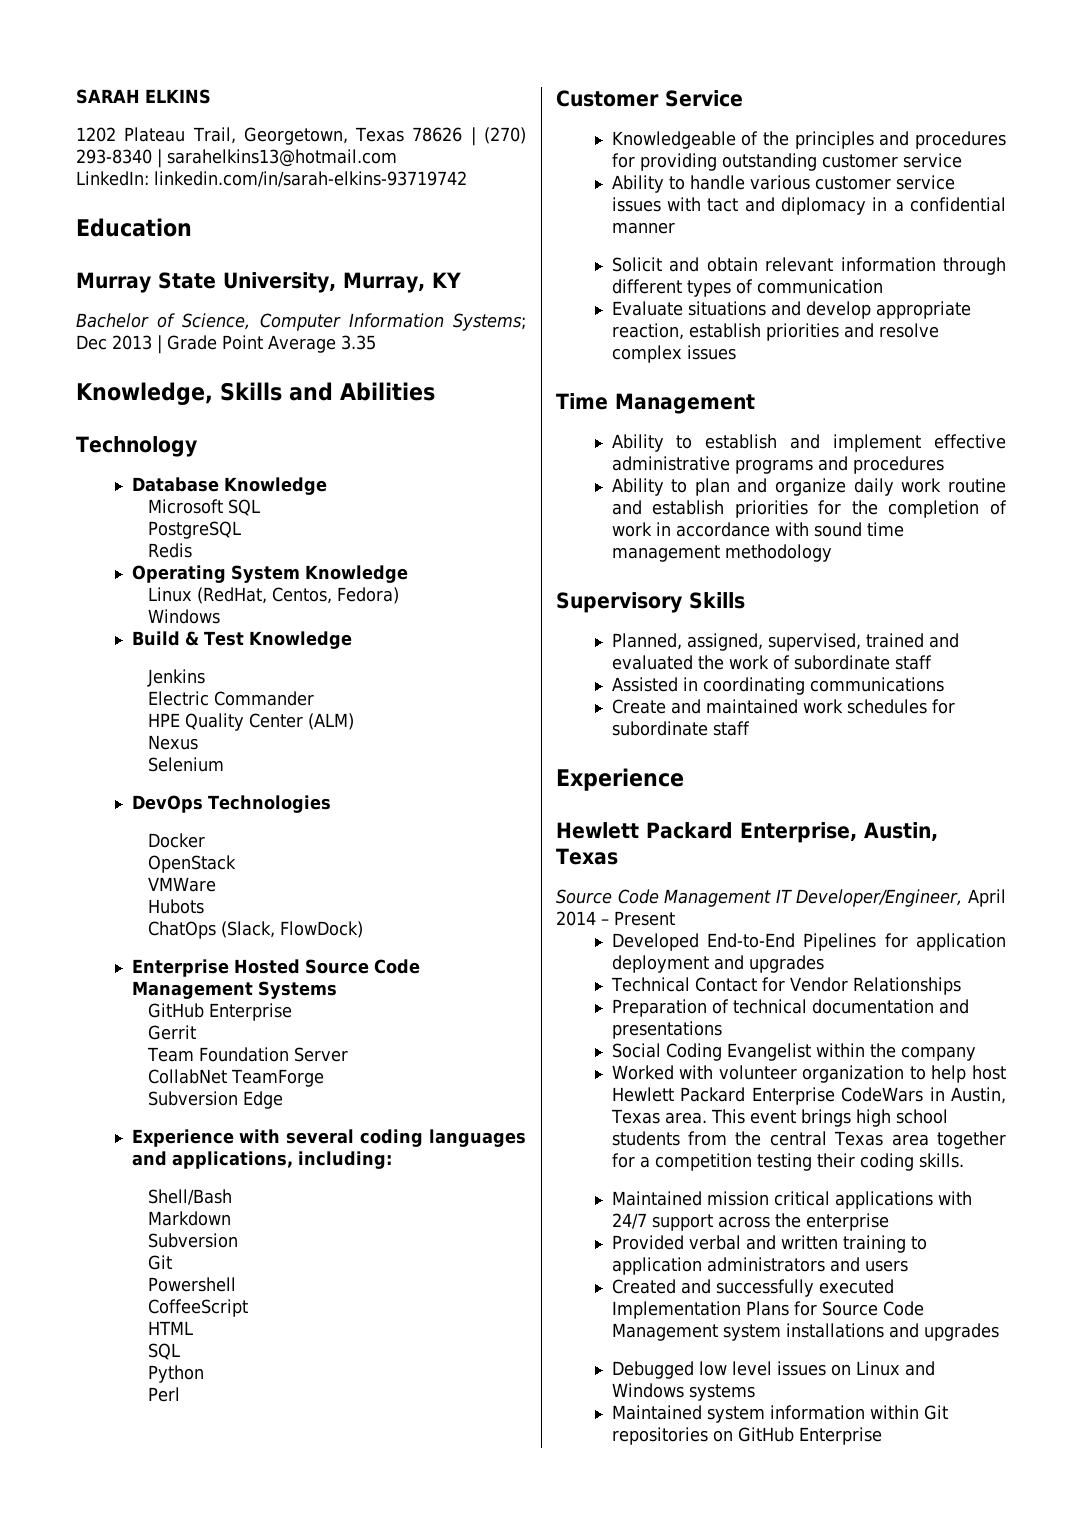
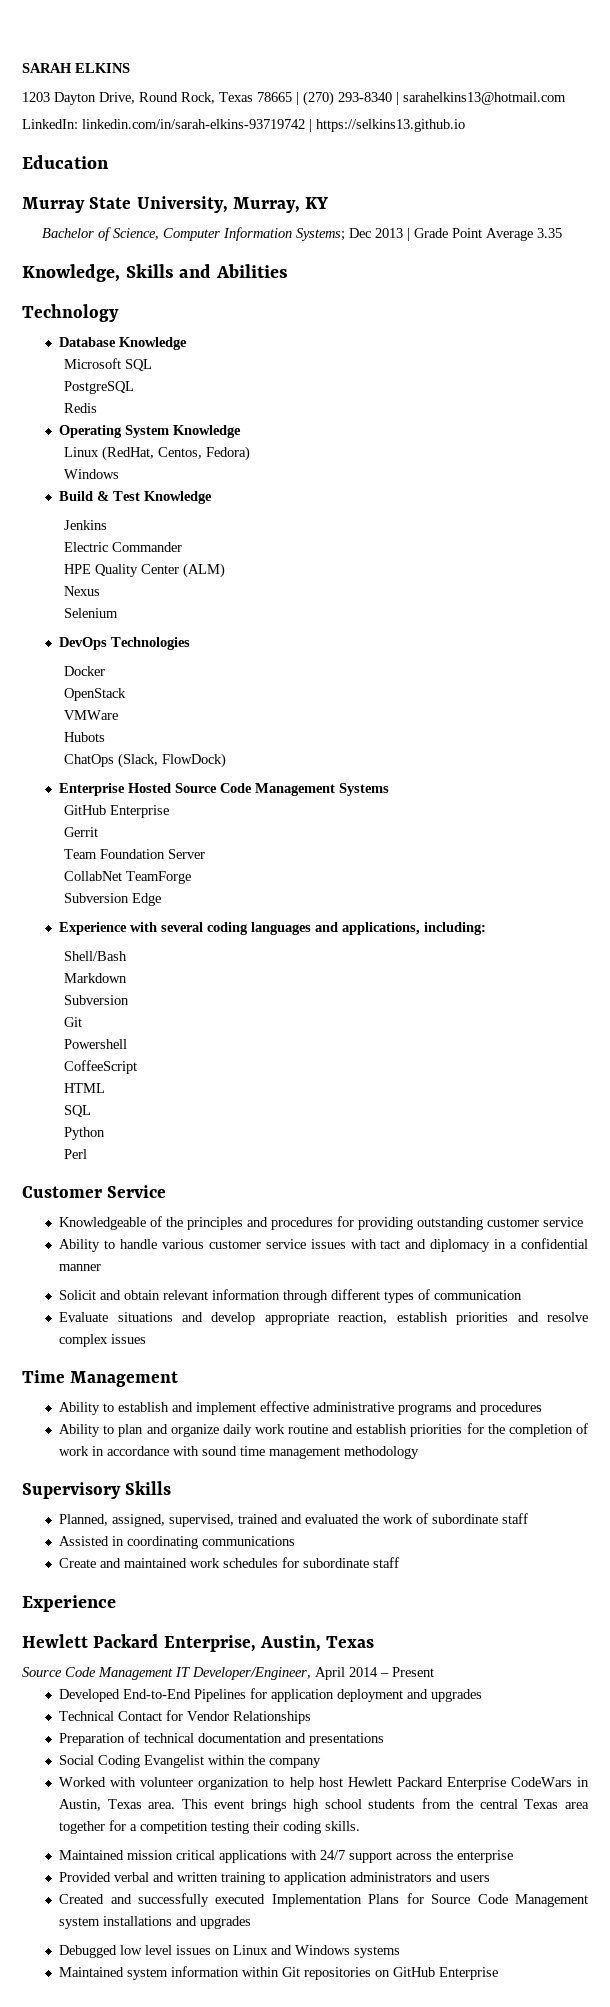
[76,127,463,145] 1202 Plateau Trail, Georgetown, Texas 78626 -> [22,92,292,105] 1203 Dayton Drive, Round Rock, Texas 78665
(467, 179) none -> [309,119,465,132] | https://selkins13.github.io

